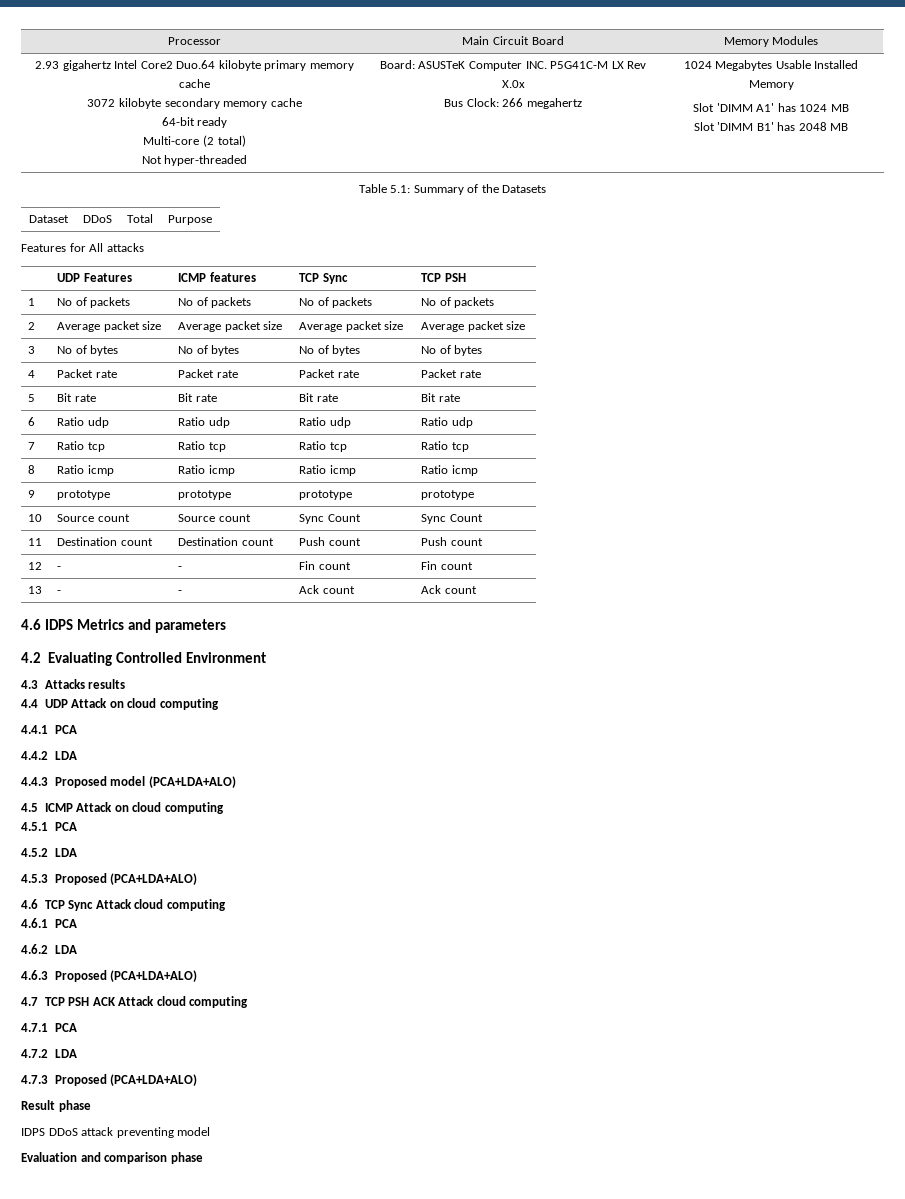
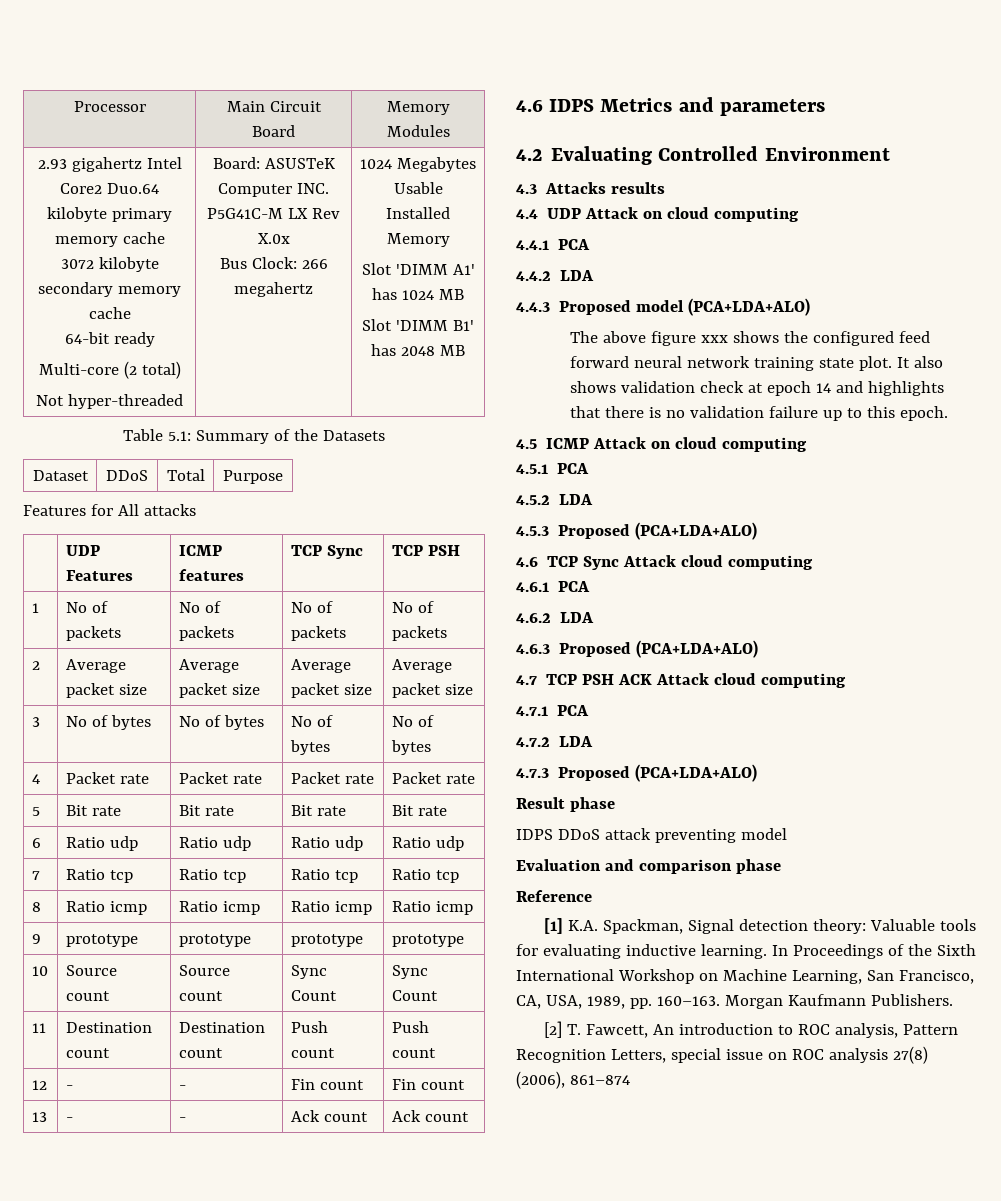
(236, 782) none -> [570,331,931,346] [570,356,944,371] [570,381,945,396] [570,406,949,421] // The above figure xxx shows the configured feed forward neural network training state plot. It also shows validation check at epoch 14 and highlights that there is no validation failure up to this epoch.
(203, 1158) none -> [516,890,592,902] [543,918,976,934] [516,944,976,959] [516,969,974,984] [516,994,953,1009] [543,1021,958,1038] [516,1046,928,1064] [516,1071,630,1089] // Reference // [1] K.A. Spackman, Signal detection theory: Valuable tools for evaluating inductive learning. In Proceedings of the Sixth International Workshop on Machine Learning, San Francisco, CA, USA, 1989, pp. 160–163. Morgan Kaufmann Publishers. // [2] T. Fawcett, An introduction to ROC analysis, Pattern Recognition Letters, special issue on ROC analysis 27(8) (2006), 861–874

